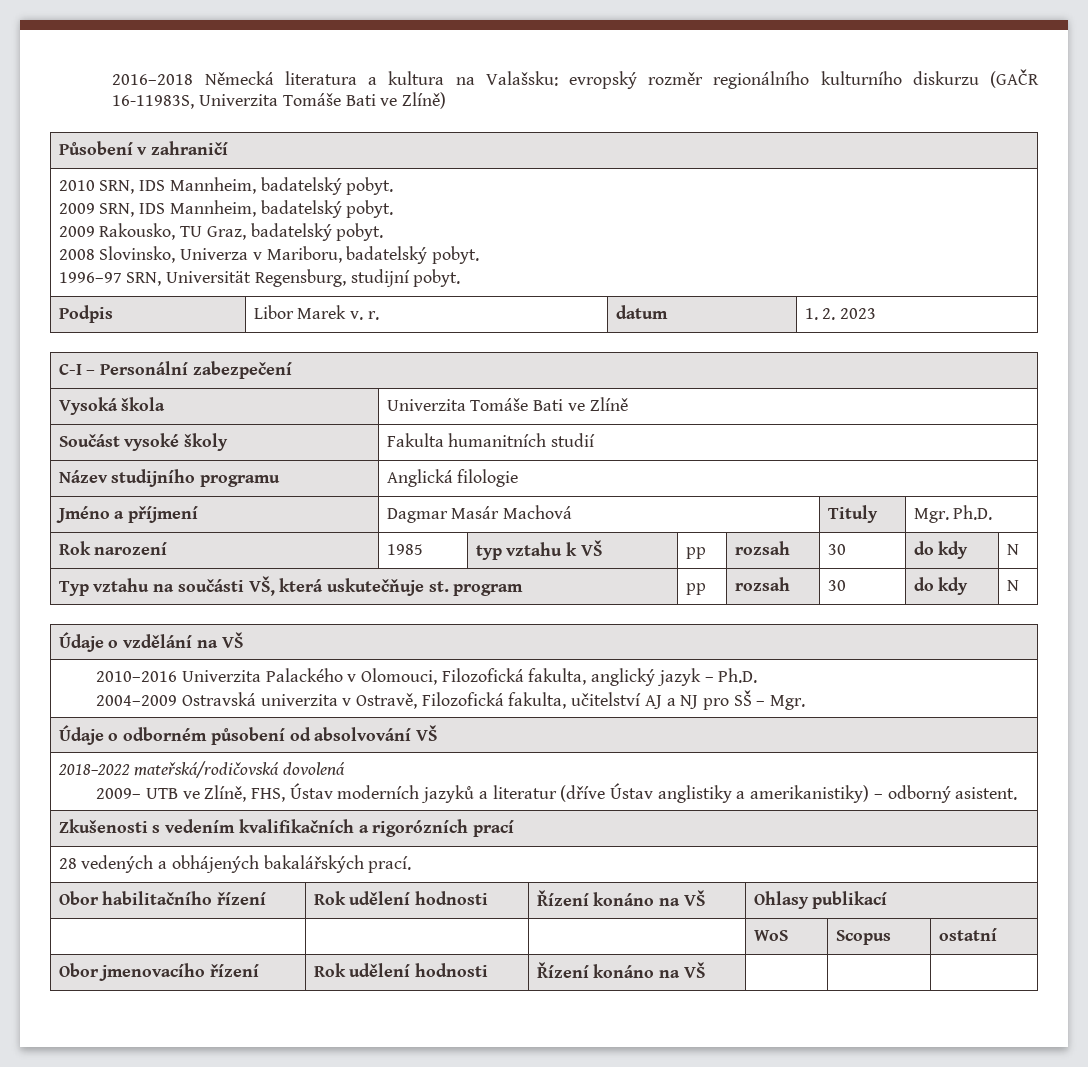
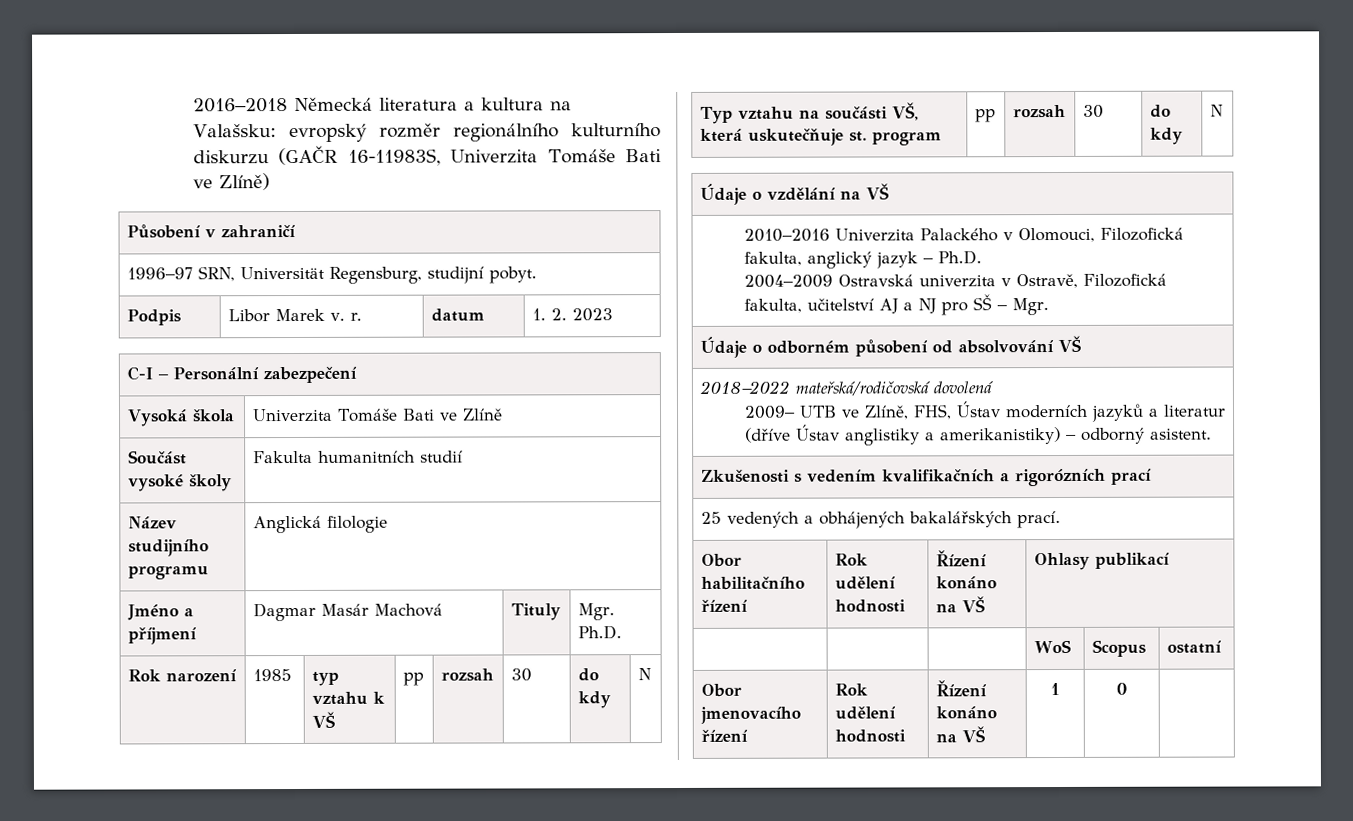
[58,177,394,195] [58,200,394,218] [58,223,384,241] [58,246,479,264] 2010 SRN, IDS Mannheim, badatelský pobyt. // 2009 SRN, IDS Mannheim, badatelský pobyt. // 2009 Rakousko, TU Graz, badatelský pobyt. // 2008 Slovinsko, Univerza v Mariboru, badatelský pobyt. // -> (296, 231) none
[58,858,77,869] 28 -> [700,511,722,524] 25
(705, 970) | -> [1050,682,1060,696] [1116,682,1127,695] 1 | 0

